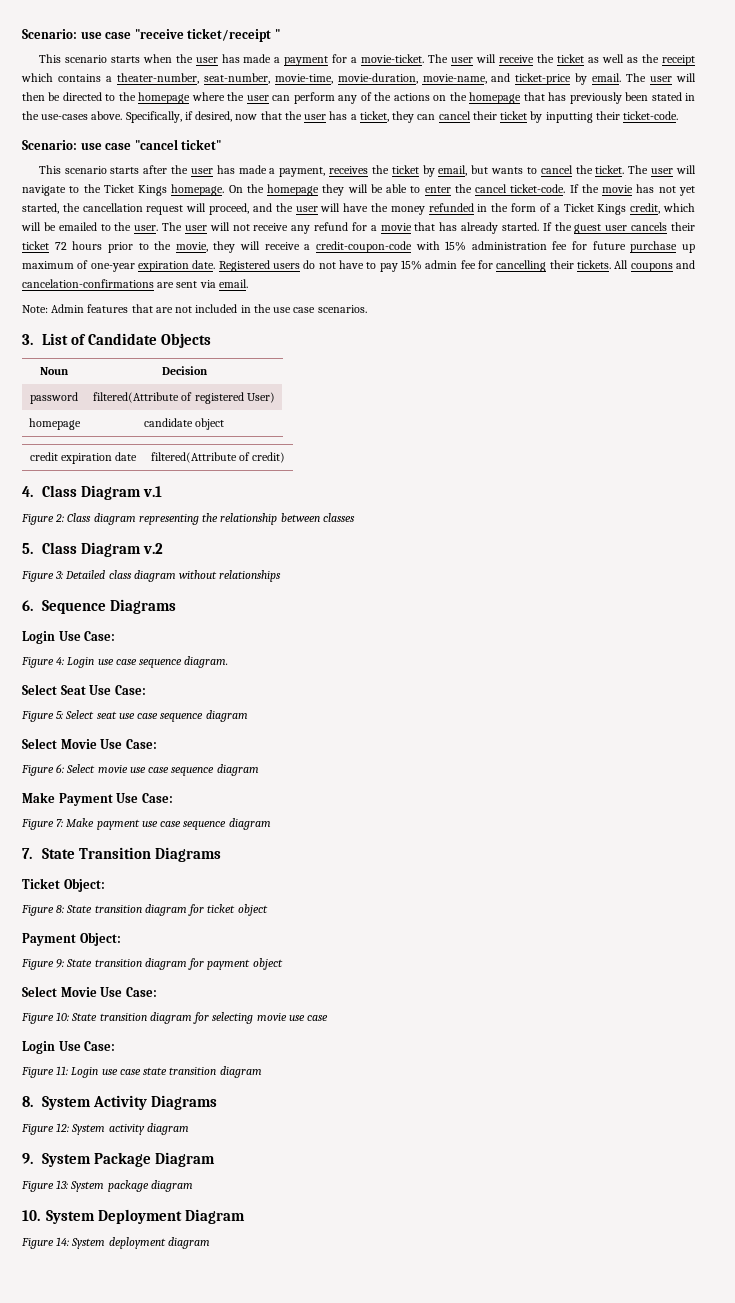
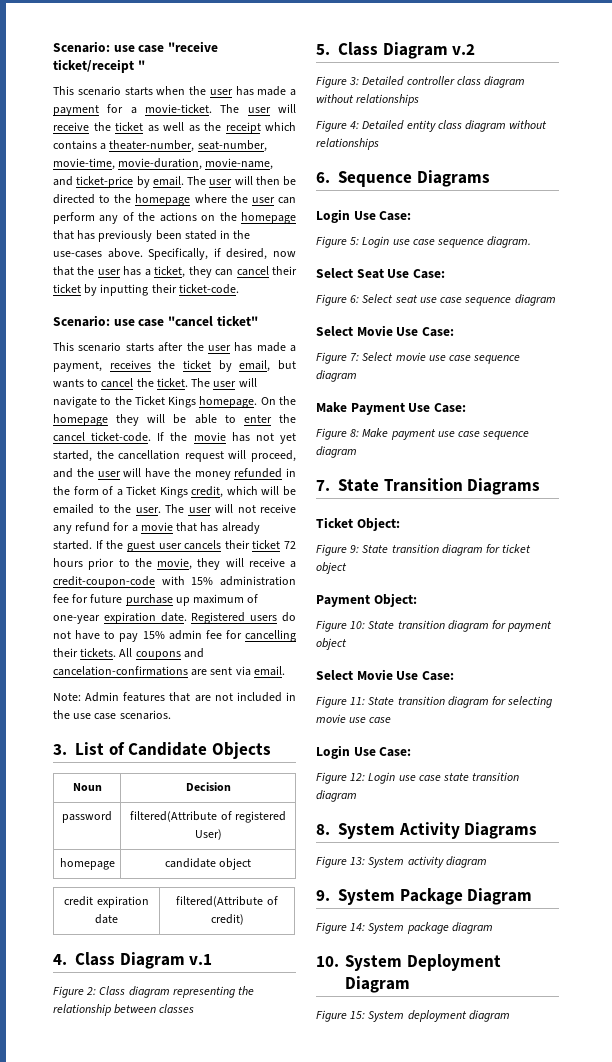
(106, 574) none -> [406,76,526,88] [316,94,420,106] [316,120,436,132] controller class diagram without relationships // Figure 4: Detailed entity
[56,657,65,665] 4: -> [350,237,360,245] 5:
[56,711,64,719] 5: -> [350,295,360,303] 6:
[56,764,65,773] 6: -> [350,353,360,361] 7:
[56,819,64,827] 7: -> [350,429,360,437] 8:
[56,905,65,913] 8: -> [350,545,360,553] 9:
[56,959,65,968] 9: -> [350,621,366,629] 10:
[56,1012,70,1021] 10: -> [350,697,366,705] 11:
[56,1066,69,1075] 11: -> [350,773,366,781] 12:
[56,1123,70,1132] 12: -> [350,857,366,865] 13:
[56,1180,69,1189] 13: -> [350,923,366,931] 14:
[56,1237,70,1246] 14: -> [350,1011,366,1019] 15:

